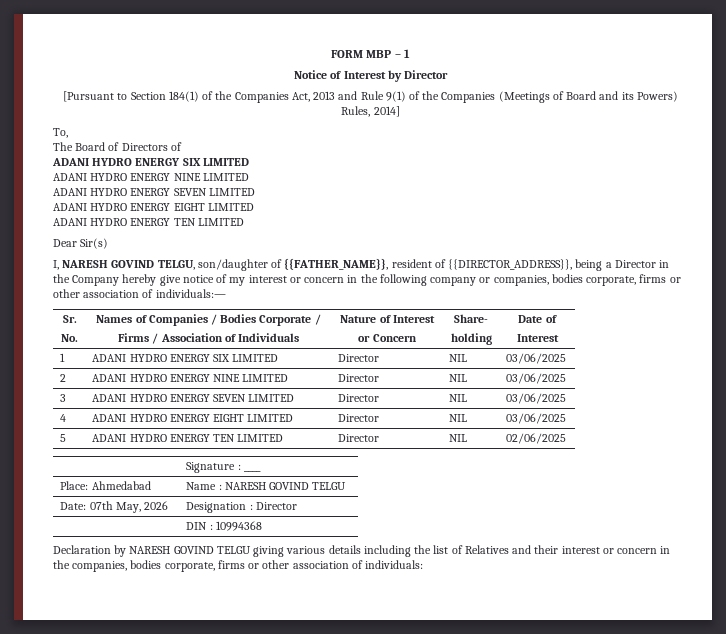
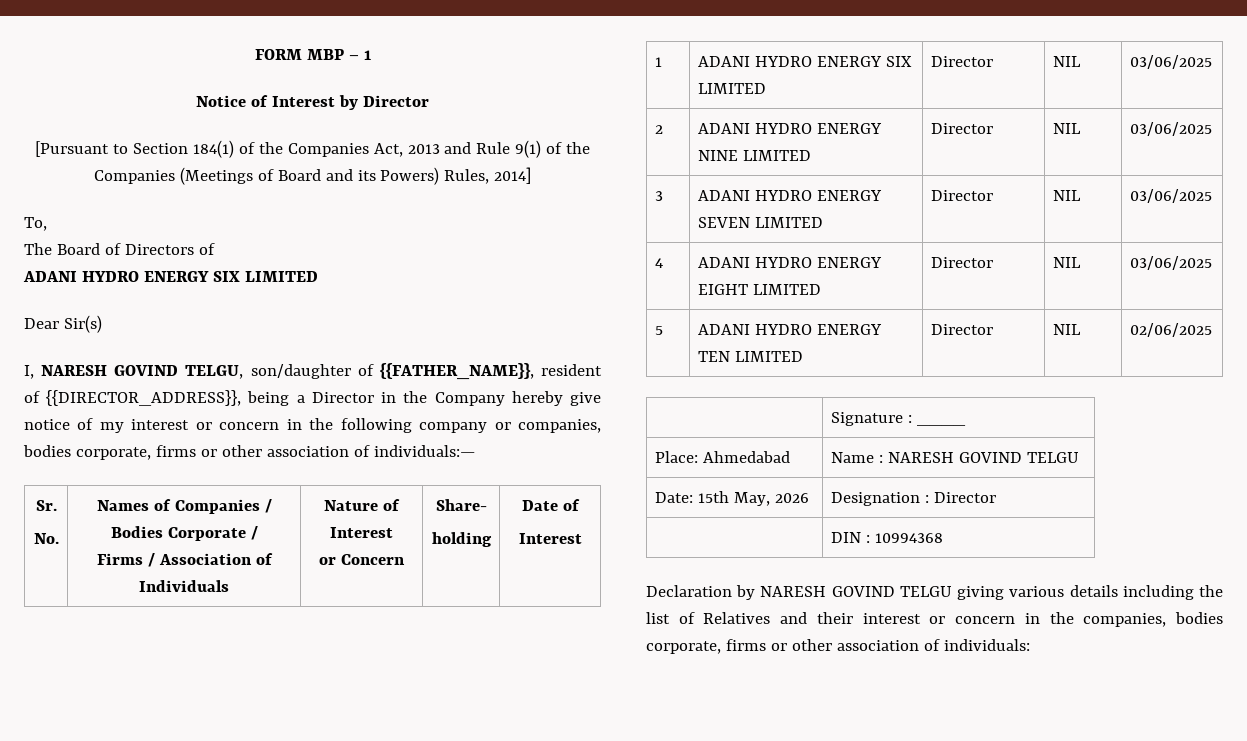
[53,173,249,181] [53,188,255,196] [53,203,254,211] [53,218,244,226] // ADANI HYDRO ENERGY NINE LIMITED // ADANI HYDRO ENERGY SEVEN LIMITED // ADANI HYDRO ENERGY EIGHT LIMITED // ADANI HYDRO ENERGY TEN LIMITED -> (318, 276) none
[89,501,113,510] 07th -> [697,491,729,503] 15th

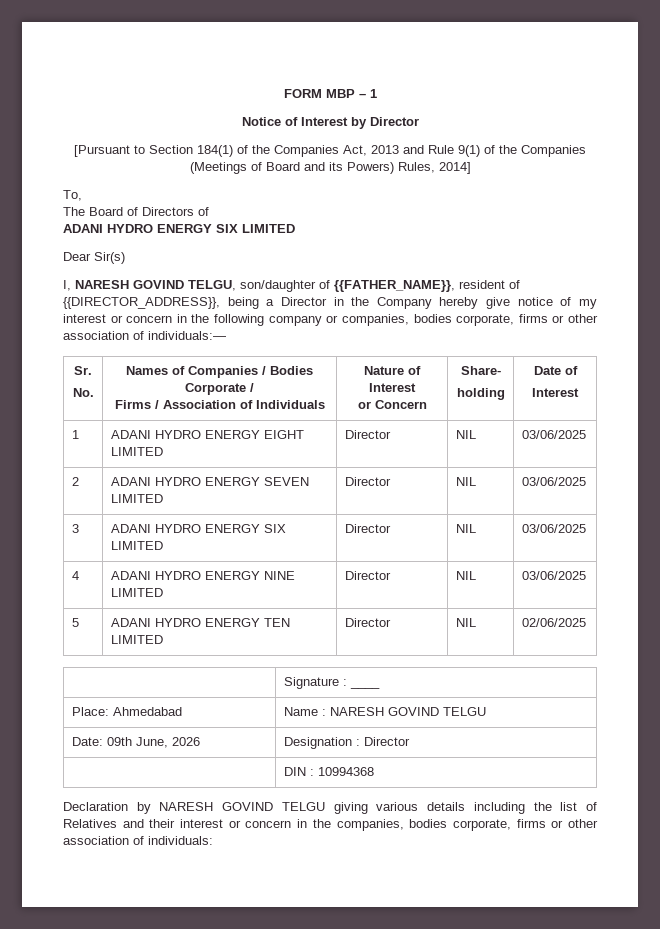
[885,56,912,67] SIX -> [263,430,304,439] EIGHT
[697,150,738,161] NINE -> [263,477,309,486] SEVEN
[697,217,750,228] SEVEN -> [263,524,286,533] SIX
[697,284,748,295] EIGHT -> [263,571,295,580] NINE
[697,491,770,506] 15th May, -> [106,737,168,748] 09th June,

